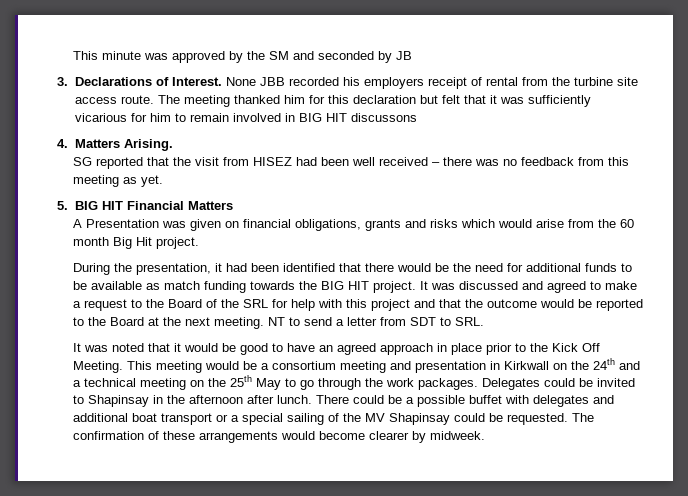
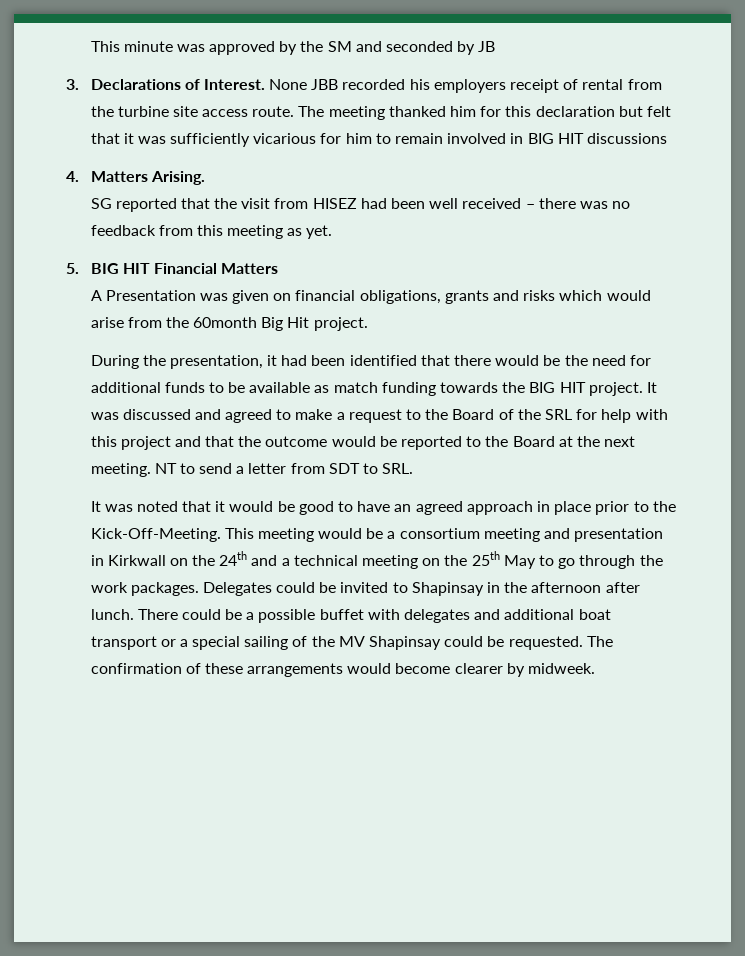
[350,113,417,122] discussons -> [586,133,667,144] discussions
[619,219,634,228] [72,237,109,246] 60 month -> [193,317,258,328] 60month
[551,343,600,352] [72,361,123,373] Kick Off Meeting. -> [90,528,221,542] Kick-Off-Meeting.

